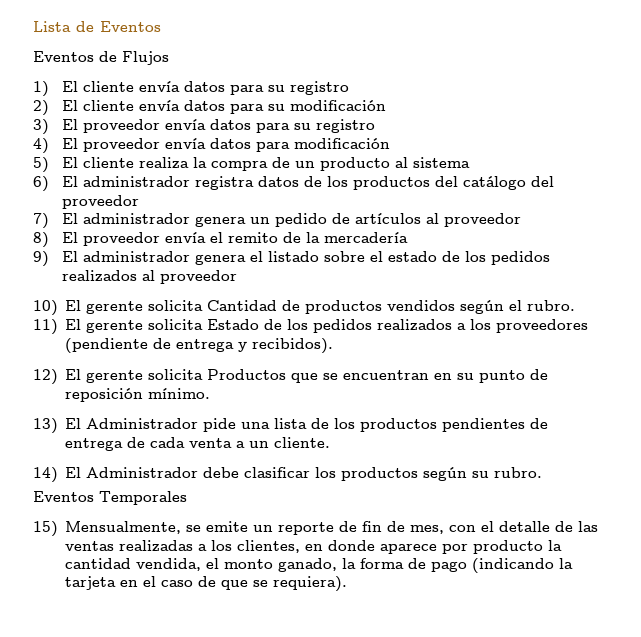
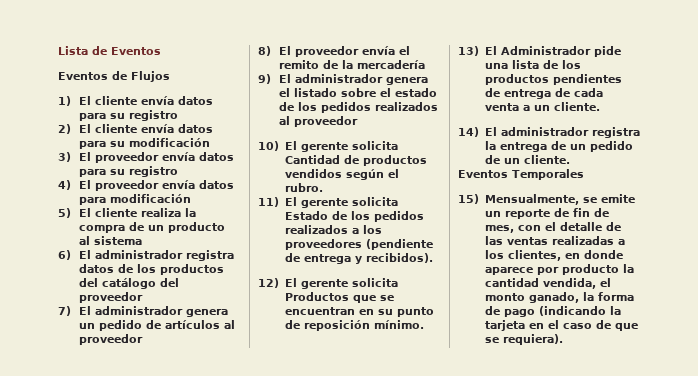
[86,467,543,481] Administrador debe clasificar los productos según su rubro. -> [500,127,640,138] [484,141,633,152] [484,155,570,164] administrador registra la entrega de un pedido de un cliente.

